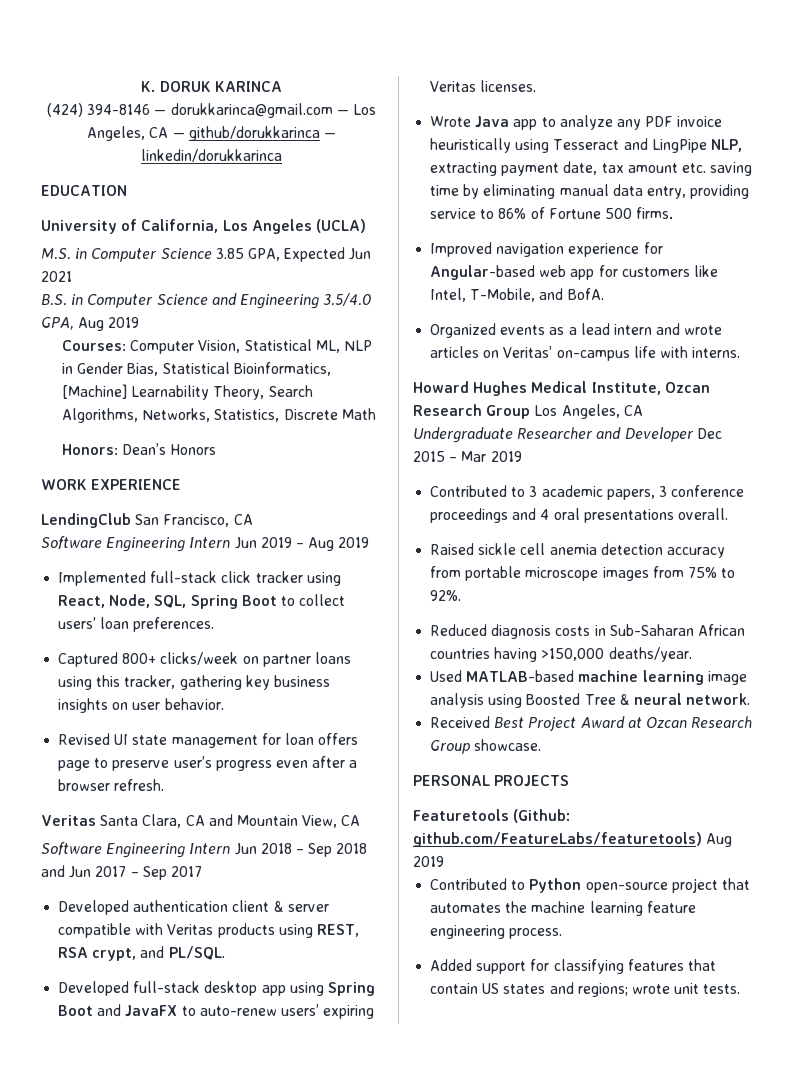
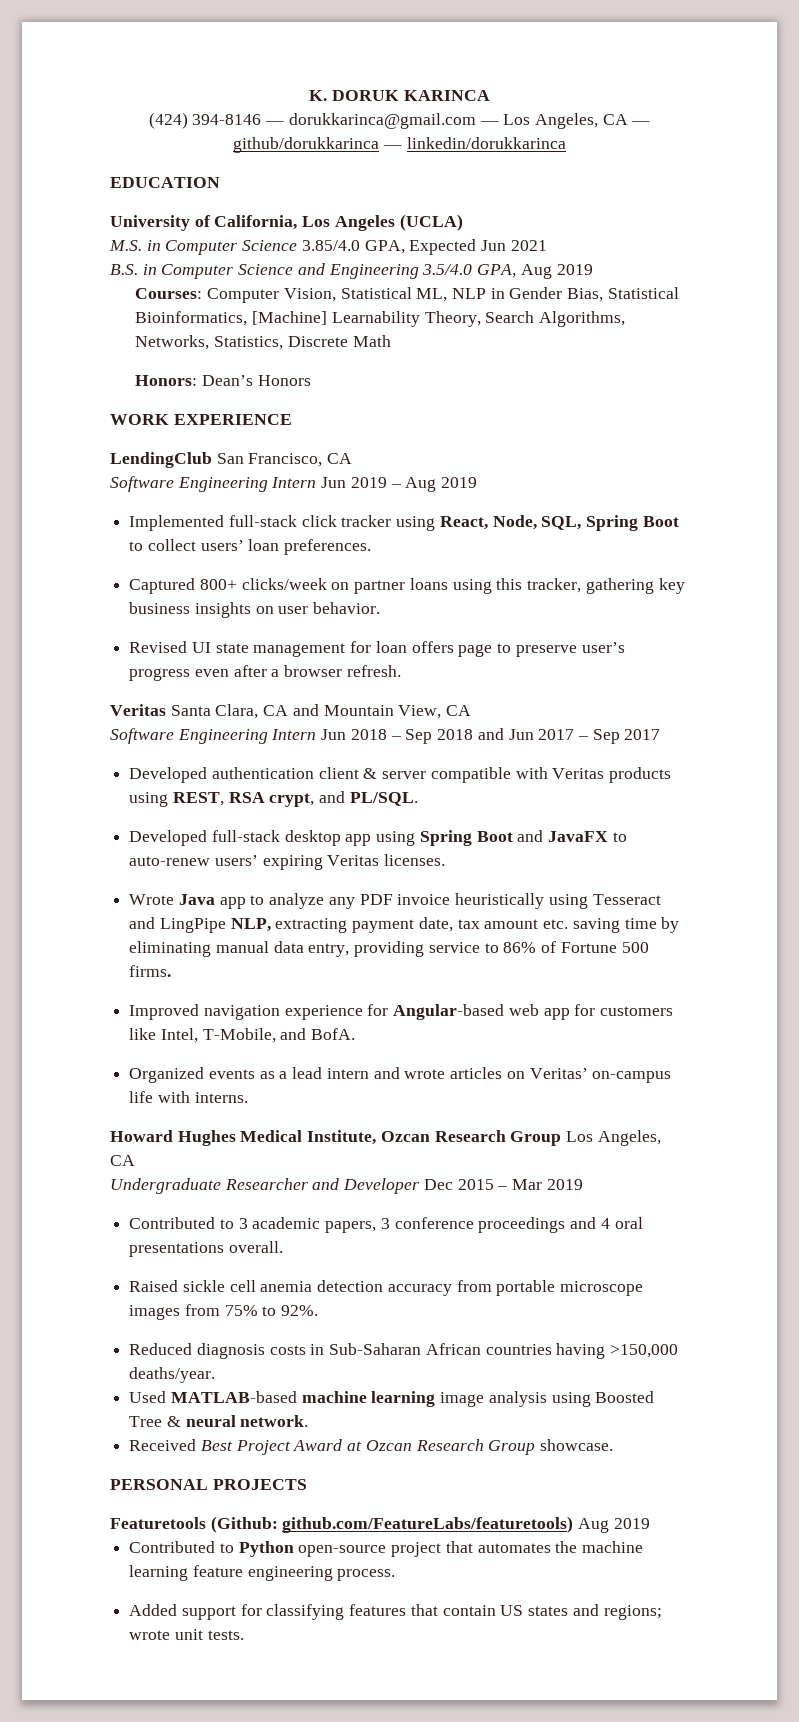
[215,248,244,259] 3.85 -> [301,240,360,251] 3.85/4.0

